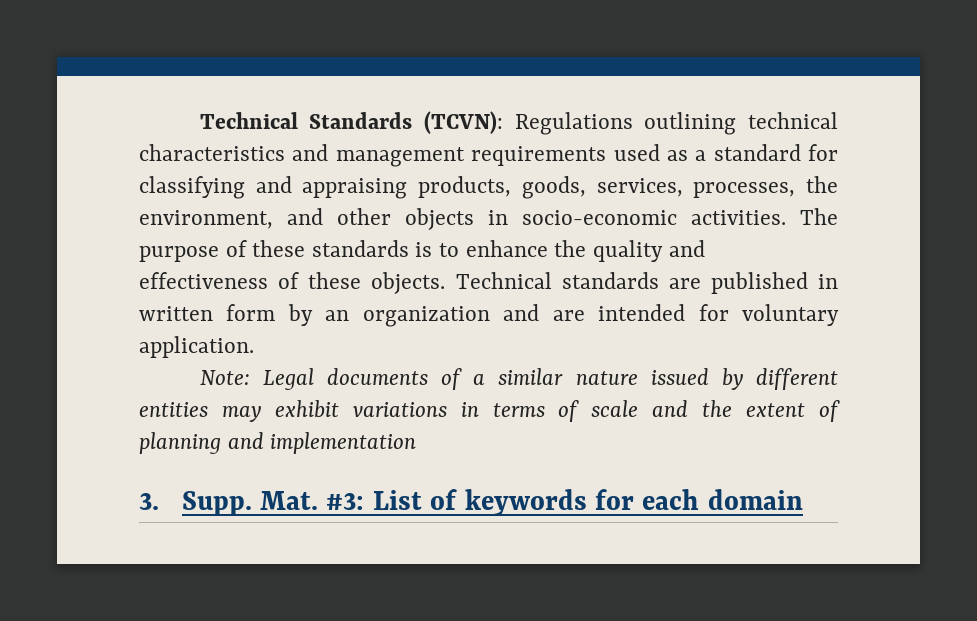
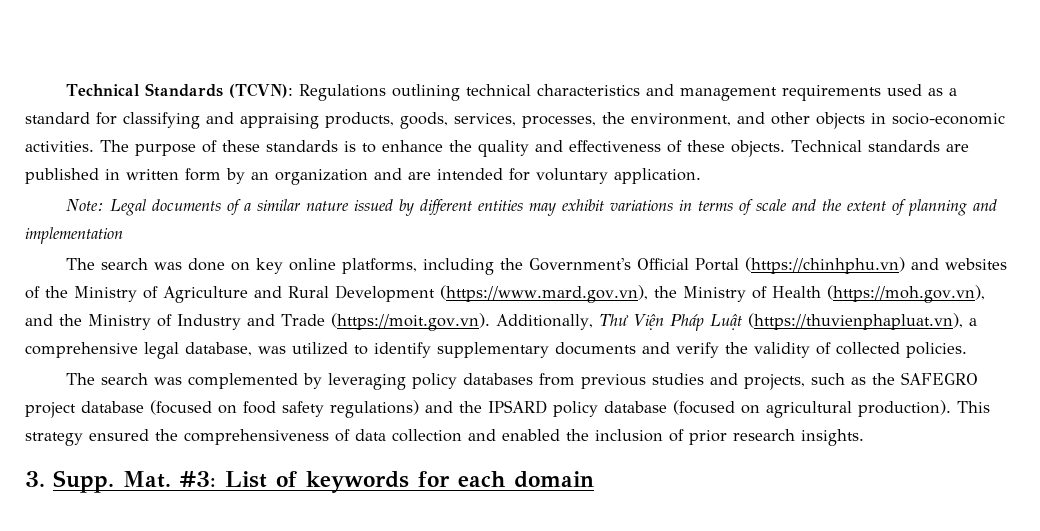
(417, 443) none -> [66,257,1008,275] [25,285,985,303] [25,313,977,331] [25,342,967,359] [66,372,979,390] [25,400,990,418] [25,429,864,446] // The search was done on key online platforms, including the Government's Official Portal (https://chinhphu.vn) and websites of the Ministry of Agriculture and Rural Development (https://www.mard.gov.vn), the Ministry of Health (https://moh.gov.vn), and the Ministry of Industry and Trade (https://moit.gov.vn). Additionally, Thư Viện Pháp Luật (https://thuvienphapluat.vn), a comprehensive legal database, was utilized to identify supplementary documents and verify the validity of collected policies. // The search was complemented by leveraging policy databases from previous studies and projects, such as the SAFEGRO project database (focused on food safety regulations) and the IPSARD policy database (focused on agricultural production). This strategy ensured the comprehensiveness of data collection and enabled the inclusion of prior research insights.

